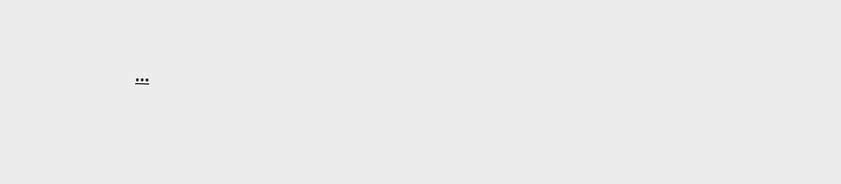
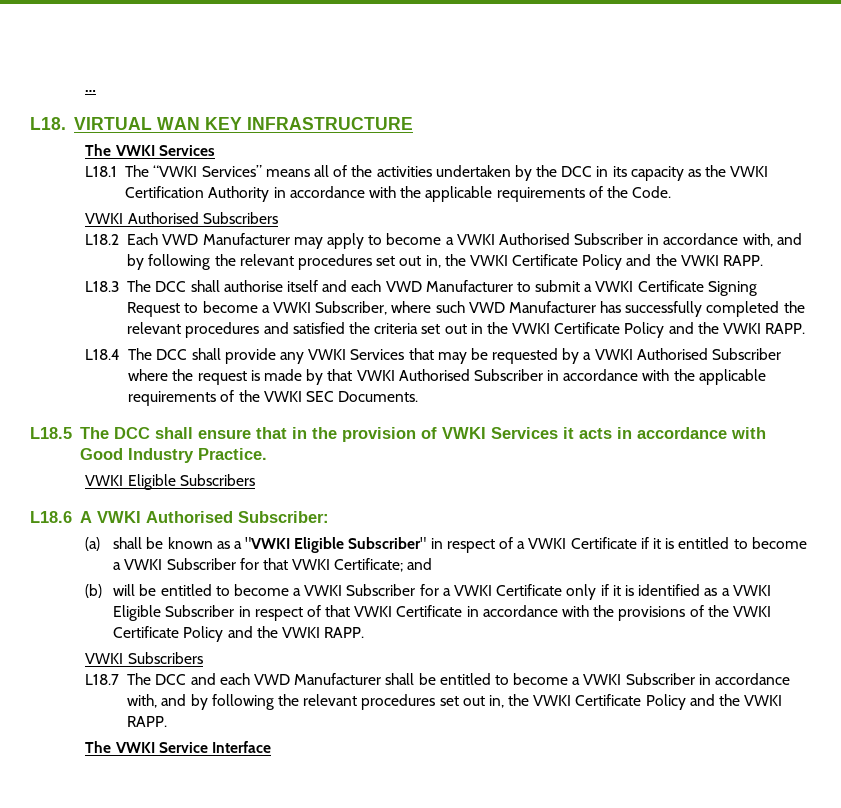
(151, 80) none -> [30,117,413,130] [85,144,215,156] [85,165,769,181] [125,186,672,202] [85,212,278,224] [85,233,802,249] [127,254,763,270] [85,280,757,296] [127,301,805,317] [127,322,806,338] [85,348,781,364] [128,369,766,385] [128,390,419,406] [30,427,766,442] [79,448,267,463] [85,474,255,490] [30,511,329,523] [85,537,807,553] [113,558,433,572] [85,584,771,600] [113,605,771,621] [113,626,365,642] [85,652,203,664] [85,673,790,685] [127,694,783,710] [127,716,168,727] [85,741,272,753] // L18. VIRTUAL WAN KEY INFRASTRUCTURE // The VWKI Services // L18.1 The “VWKI Services” means all of the activities undertaken by the DCC in its capacity as the VWKI Certification Authority in accordance with the applicable requirements of the Code. // VWKI Authorised Subscribers // L18.2 Each VWD Manufacturer may apply to become a VWKI Authorised Subscriber in accordance with, and by following the relevant procedures set out in, the VWKI Certificate Policy and the VWKI RAPP. // L18.3 The DCC shall authorise itself and each VWD Manufacturer to submit a VWKI Certificate Signing Request to become a VWKI Subscriber, where such VWD Manufacturer has successfully completed the relevant procedures and satisfied the criteria set out in the VWKI Certificate Policy and the VWKI RAPP. // L18.4 The DCC shall provide any VWKI Services that may be requested by a VWKI Authorised Subscriber where the request is made by that VWKI Authorised Subscriber in accordance with the applicable requirements of the VWKI SEC Documents. // L18.5 The DCC shall ensure that in the provision of VWKI Services it acts in accordance with Good Industry Practice. // VWKI Eligible Subscribers // L18.6 A VWKI Authorised Subscriber: // (a) shall be known as a "VWKI Eligible Subscriber" in respect of a VWKI Certificate if it is entitled to become a VWKI Subscriber for that VWKI Certificate; and // (b) will be entitled to become a VWKI Subscriber for a VWKI Certificate only if it is identified as a VWKI Eligible Subscriber in respect of that VWKI Certificate in accordance with the provisions of the VWKI Certificate Policy and the VWKI RAPP. // VWKI Subscribers // L18.7 The DCC and each VWD Manufacturer shall be entitled to become a VWKI Subscriber in accordance with, and by following the relevant procedures set out in, the VWKI Certificate Policy and the VWKI RAPP. // The VWKI Service Interface

